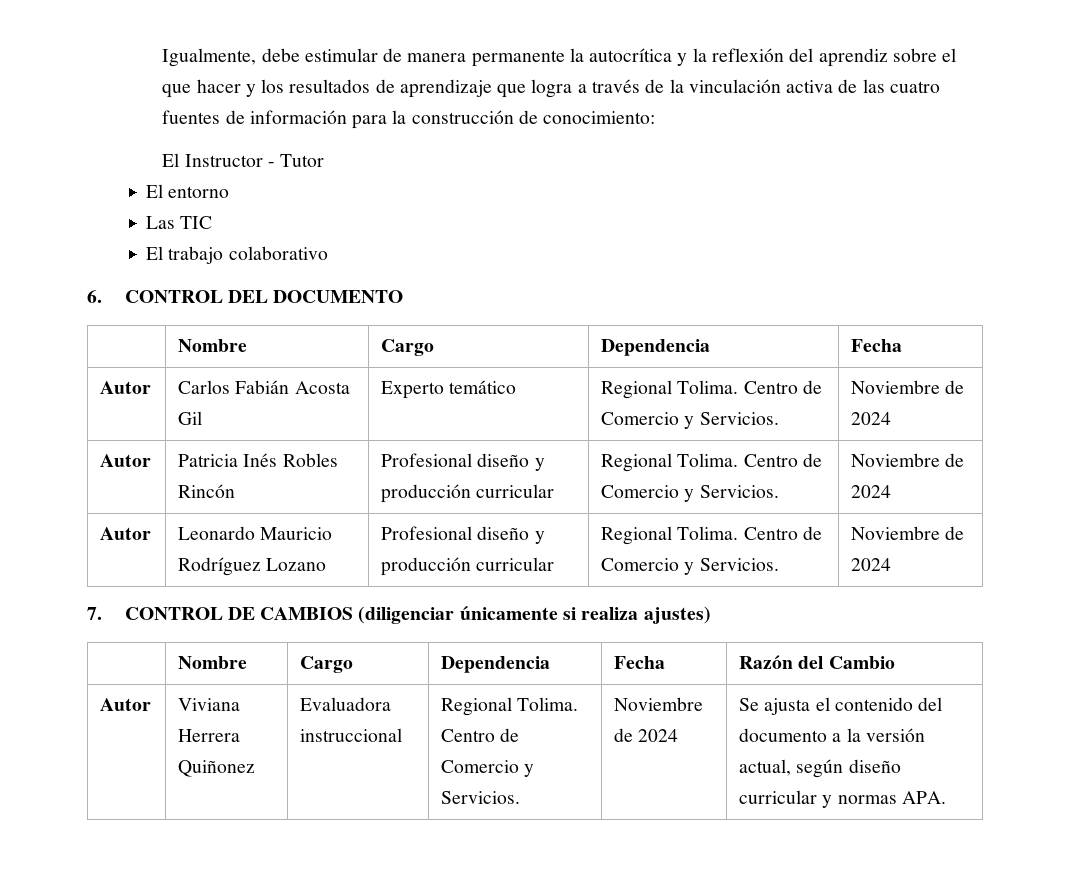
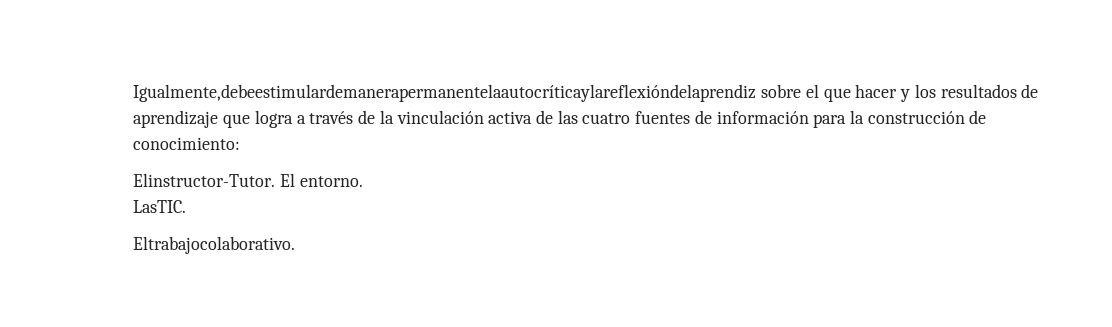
[162,48,888,67] Igualmente, debe estimular de manera permanente la autocrítica y la reflexión del aprendiz -> [133,84,757,102] Igualmente,debeestimulardemanerapermanentelaautocríticaylareflexióndelaprendiz
[162,153,325,167] [146,184,230,198] [146,216,213,229] [146,246,328,264] [87,290,404,303] [178,339,248,352] [381,339,435,356] [601,339,711,356] [851,339,903,352] [100,381,152,394] [178,380,350,394] [178,411,203,425] [381,380,517,399] [601,380,822,399] [601,412,779,429] [851,380,965,394] [851,412,892,425] [100,454,152,467] [178,453,338,467] [178,484,236,498] [381,453,545,471] [381,484,555,503] [601,453,822,472] [601,485,779,502] [851,453,965,467] [851,485,892,498] [100,527,152,540] [178,526,333,540] [178,557,327,576] [381,526,545,544] [381,557,555,576] [601,526,822,545] [601,558,779,575] [851,526,965,540] [851,558,892,571] [87,606,711,624] [178,656,248,669] [300,656,354,673] [441,656,551,673] [614,656,666,669] [739,655,895,669] [100,698,152,711] [178,698,241,711] [178,729,241,742] [178,760,256,777] [300,697,392,711] [300,728,403,742] [441,697,579,716] [441,728,520,742] [441,760,535,777] [441,791,521,804] [614,697,704,711] [614,728,679,742] [739,697,943,715] [739,728,925,742] [739,759,901,778] [739,790,946,808] El Instructor - Tutor // El entorno // Las TIC // El trabajo colaborativo // 6. CONTROL DEL DOCUMENTO // | Nombre | Cargo | Dependencia | Fecha // Autor | Carlos Fabián Acosta Gil | Experto temático | Regional Tolima. Centro de Comercio y Servicios. | Noviembre de 2024 // Autor | Patricia Inés Robles Rincón | Profesional diseño y producción curricular | Regional Tolima. Centro de Comercio y Servicios. | Noviembre de 2024 // Autor | Leonardo Mauricio Rodríguez Lozano | Profesional diseño y producción curricular | Regional Tolima. Centro de Comercio y Servicios. | Noviembre de 2024 // 7. CONTROL DE CAMBIOS (diligenciar únicamente si realiza ajustes) // | Nombre | Cargo | Dependencia | Fecha | Razón del Cambio // Autor | Viviana Herrera Quiñonez | Evaluadora instruccional | Regional Tolima. Centro de Comercio y Servicios. | Noviembre de 2024 | Se ajusta el contenido del documento a la versión actual, según diseño curricular y normas APA. -> [133,173,363,187] [133,200,187,213] [133,236,296,254] Elinstructor-Tutor. El entorno. // LasTIC. // Eltrabajocolaborativo.

